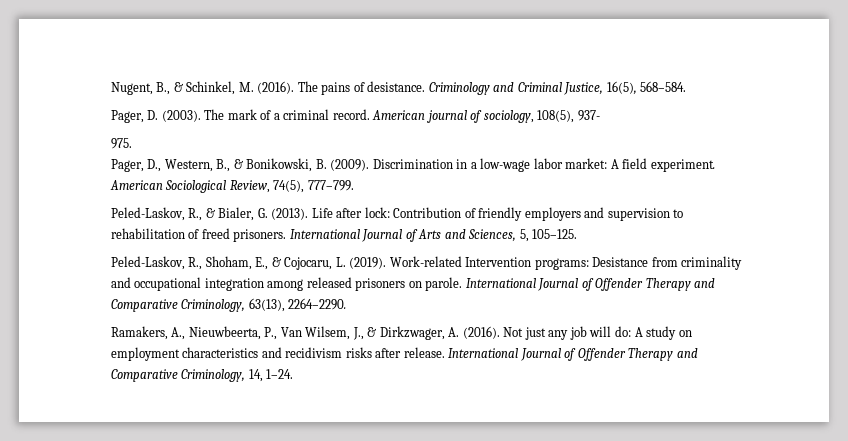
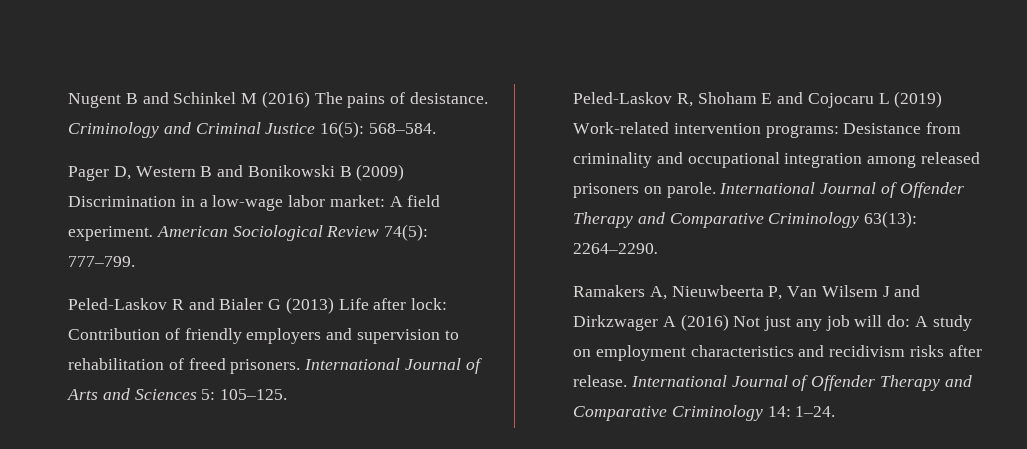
[110,81,295,95] Nugent, B., & Schinkel, M. (2016). -> [68,91,310,108] Nugent B and Schinkel M (2016)
[564,81,637,95] Justice, 16(5), -> [265,121,365,138] Justice 16(5):
[110,109,600,123] [110,138,132,149] [110,158,370,172] Pager, D. (2003). The mark of a criminal record. American journal of sociology, 108(5), 937- // 975. // Pager, D., Western, B., & Bonikowski, B. (2009). -> [68,164,405,181] Pager D, Western B and Bonikowski B (2009)
[229,180,305,193] Review, 74(5), -> [326,224,429,241] Review 74(5):
[110,207,309,221] Peled-Laskov, R., & Bialer, G. (2013). -> [68,297,334,314] Peled-Laskov R and Bialer G (2013)
[468,229,529,242] Sciences, 5, -> [134,389,216,400] Sciences 5:
[110,256,532,270] Peled-Laskov, R., Shoham, E., & Cojocaru, L. (2019). Work-related Intervention -> [573,91,943,108] [573,122,762,134] Peled-Laskov R, Shoham E and Cojocaru L (2019) Work-related intervention
[181,298,285,312] Criminology, 63(13), -> [768,211,918,228] Criminology 63(13):
[110,326,500,340] Ramakers, A., Nieuwbeerta, P., Van Wilsem, J., & Dirkzwager, A. (2016). -> [573,285,921,300] [573,314,729,331] Ramakers A, Nieuwbeerta P, Van Wilsem J and Dirkzwager A (2016)
[181,369,263,382] Criminology, 14, -> [672,405,791,421] Criminology 14:

